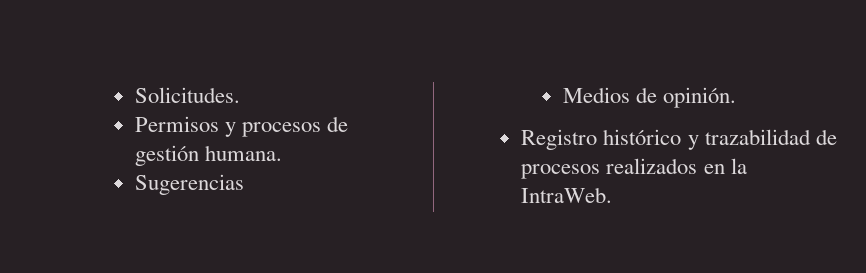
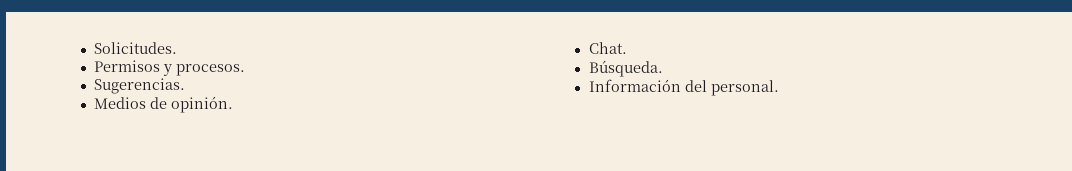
[242,116,349,137] [134,145,283,166] [134,174,244,195] [562,87,737,108] [521,129,837,150] [521,158,747,179] [521,187,613,203] procesos de gestión humana. // Sugerencias // Medios de opinión. // Registro histórico y trazabilidad de procesos realizados en la IntraWeb. -> [176,64,246,76] [94,78,186,94] [94,96,234,113] [588,42,627,54] [588,60,663,77] [588,79,779,96] procesos. // Sugerencias. // Medios de opinión. // Chat. // Búsqueda. // Información del personal.

